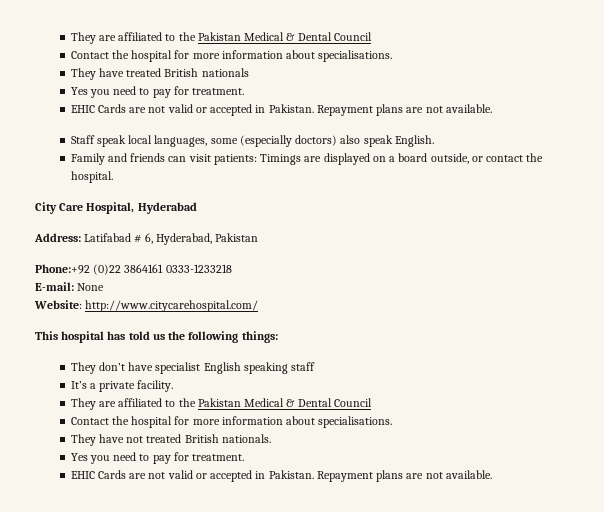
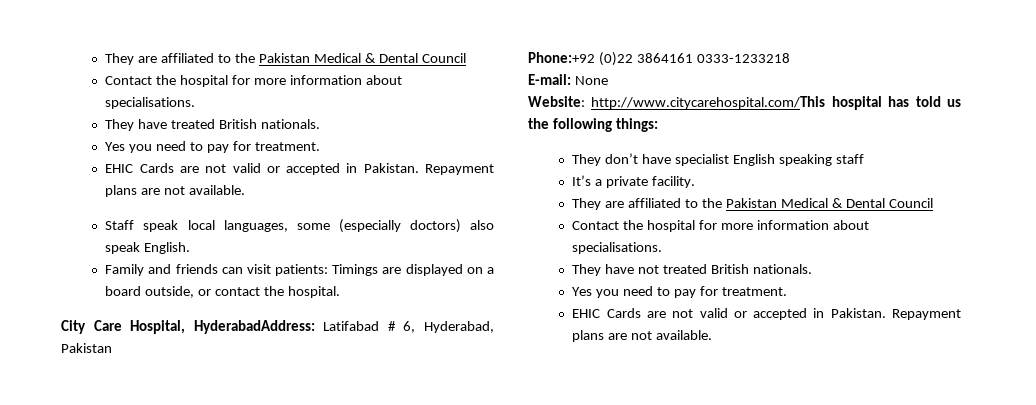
[201,68,249,77] nationals -> [260,119,320,129] nationals.
[137,202,197,214] [34,233,81,242] Hyderabad // Address: -> [193,320,315,334] HyderabadAddress:
[85,300,259,312] [35,331,58,340] http://www.citycarehospital.com/ // This -> [591,96,826,109] http://www.citycarehospital.com/This

